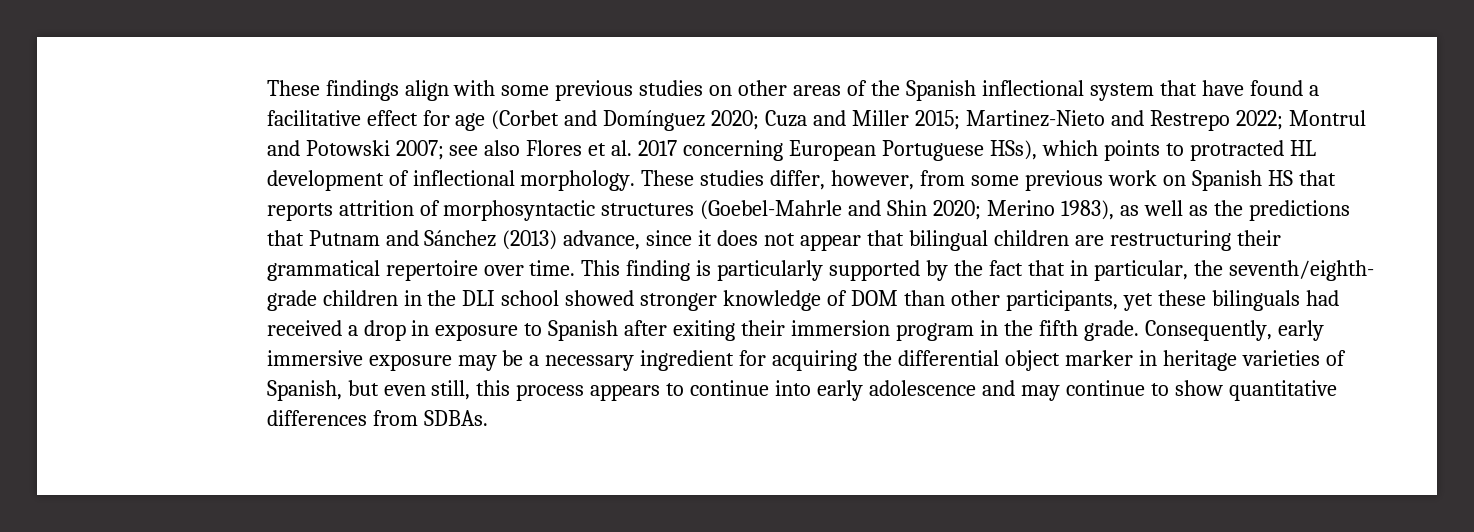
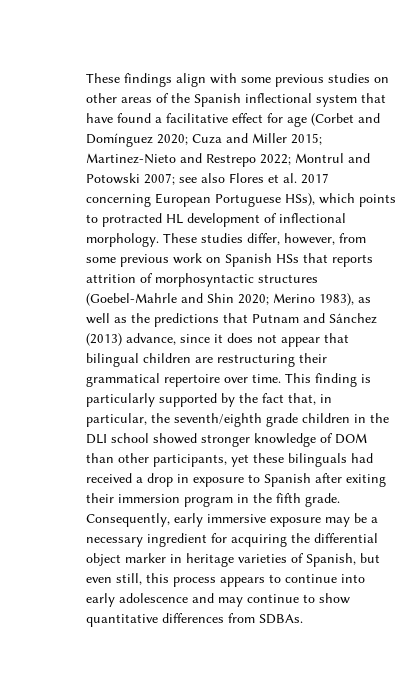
[1267,170,1293,186] HS -> [275,254,299,263] HSs
[1027,260,1065,276] that -> [287,393,316,405] that,
[1228,260,1374,281] seventh/eighth- -> [173,413,262,427] seventh/eighth

